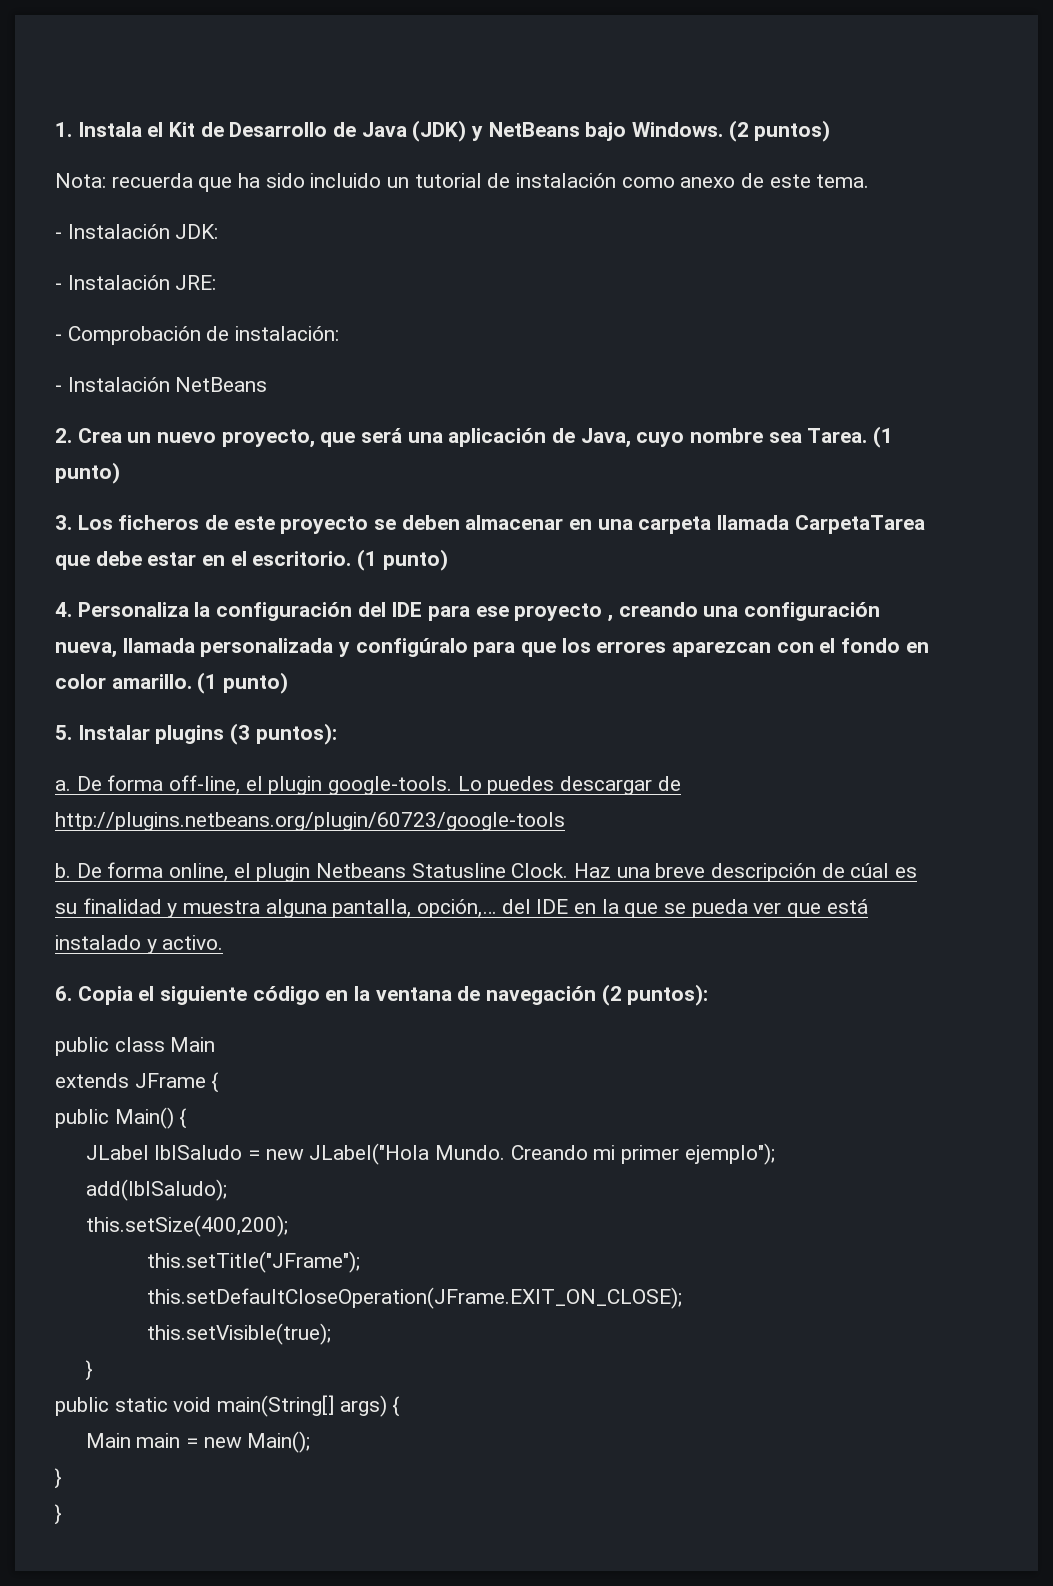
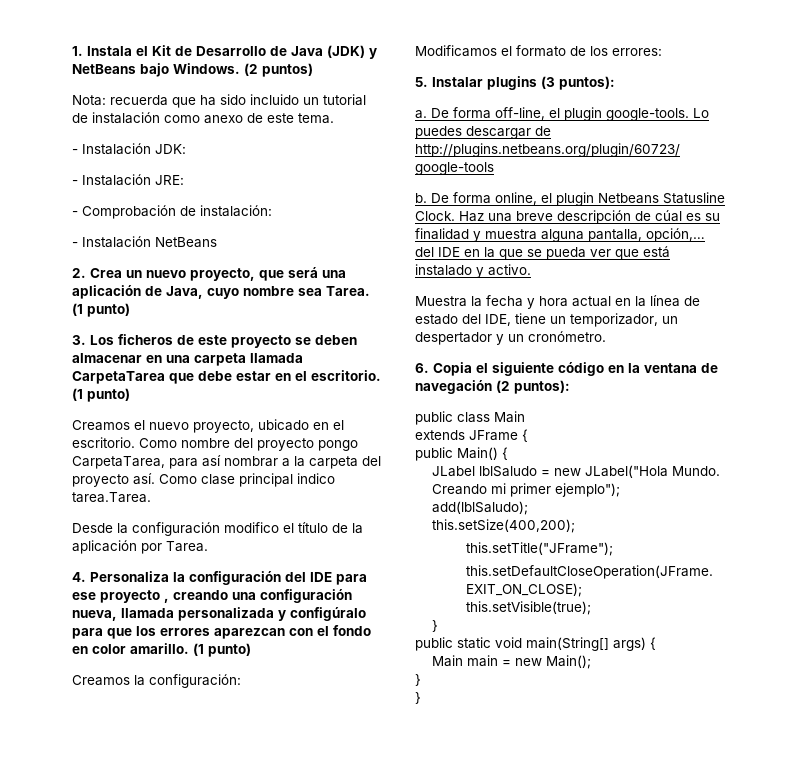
(448, 560) none -> [72,419,344,433] [72,437,358,451] [72,455,381,469] [72,473,335,487] [72,492,151,503] [72,522,363,536] [72,540,208,554] // Creamos el nuevo proyecto, ubicado en el escritorio. Como nombre del proyecto pongo CarpetaTarea, para así nombrar a la carpeta del proyecto así. Como clase principal indico tarea.Tarea. // Desde la configuración modifico el título de la aplicación por Tarea.
(289, 683) none -> [72,674,241,688] [415,45,662,57] // Creamos la configuración: // Modificamos el formato de los errores:
(224, 942) none -> [415,295,700,309] [415,313,678,327] [415,331,606,345] // Muestra la fecha y hora actual en la línea de estado del IDE, tiene un temporizador, un despertador y un cronómetro.

